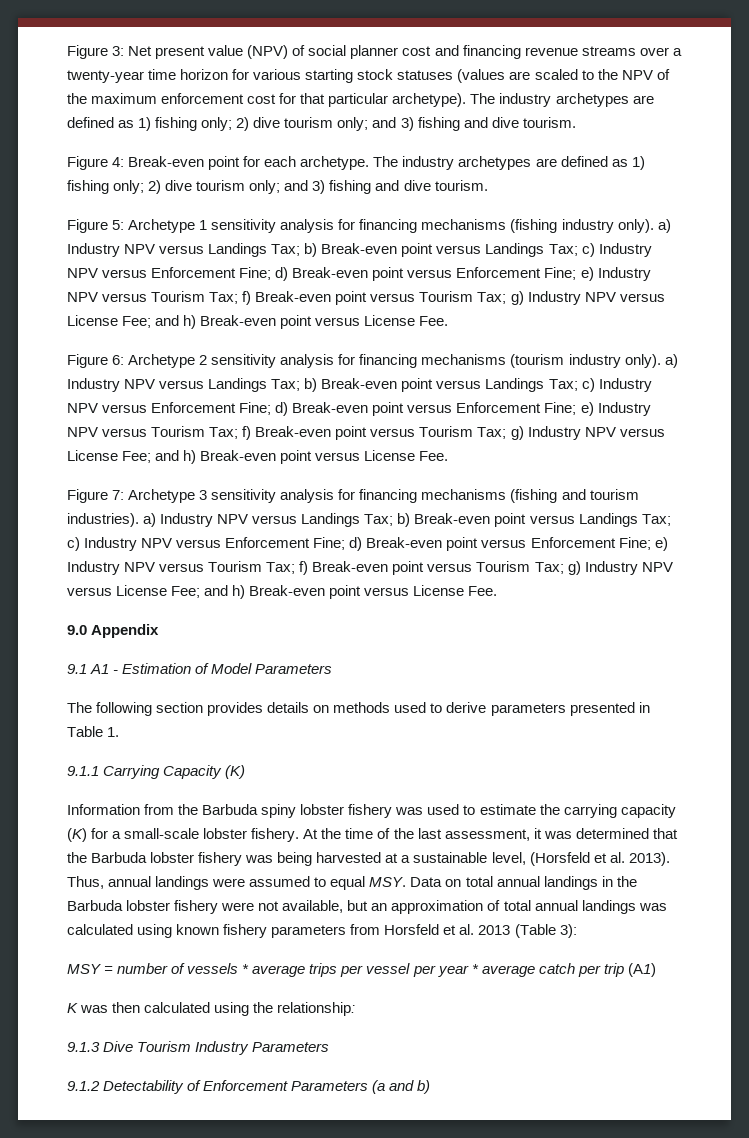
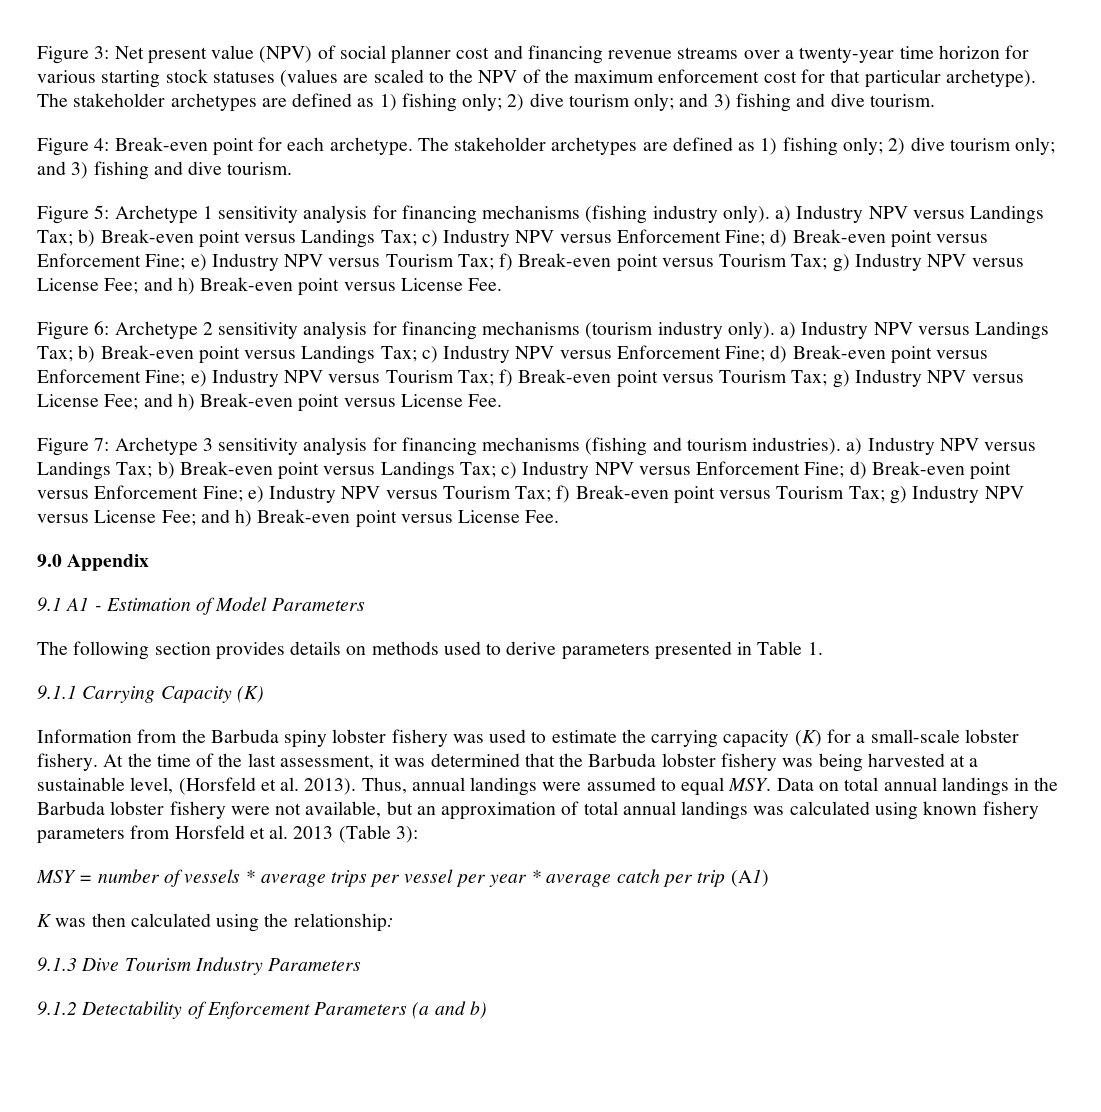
[499,93,552,107] industry -> [73,93,166,107] stakeholder
[402,156,455,170] industry -> [454,137,547,151] stakeholder

